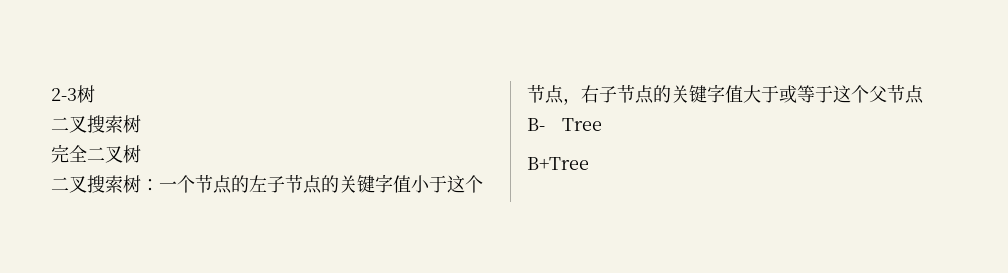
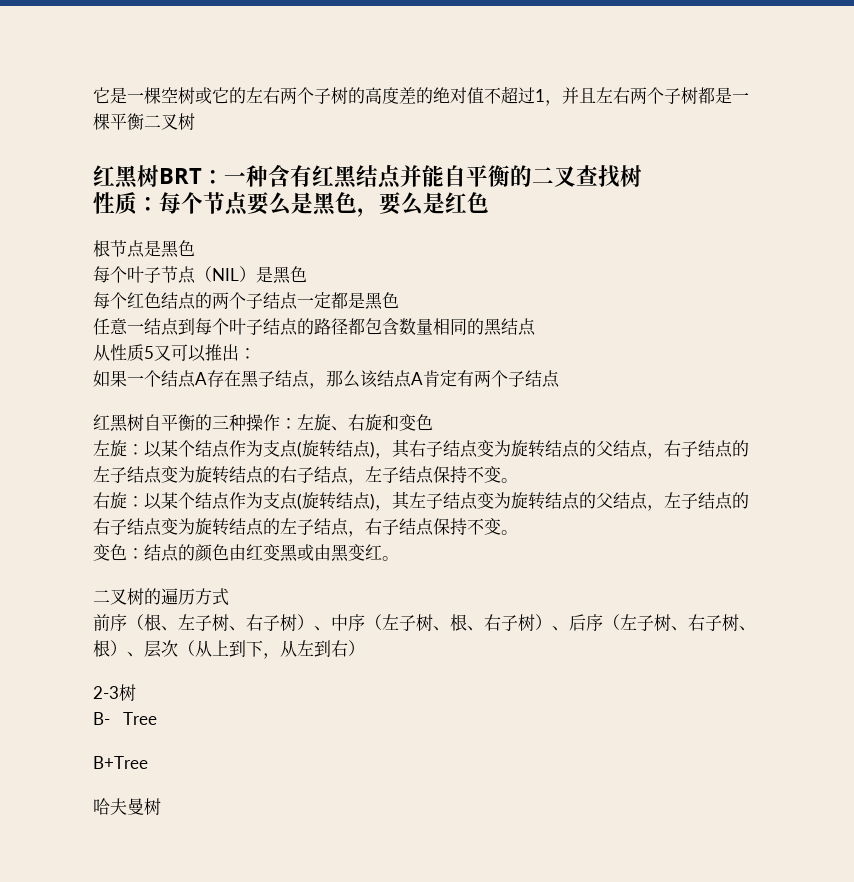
[51,85,95,103] [51,115,141,133] [51,144,141,163] [51,174,483,194] [527,84,924,105] 2-3树 // 二叉搜索树 // 完全二叉树 // 二叉搜索树：一个节点的左子节点的关键字值小于这个节点，右子节点的关键字值大于或等于这个父节点 -> [93,86,749,106] [93,113,195,130] [93,164,642,189] [93,192,489,217] [93,240,195,258] [93,266,307,284] [93,292,399,310] [93,318,536,336] [93,344,256,362] [93,370,560,389] [93,414,433,432] [93,439,749,459] [93,466,518,485] [93,491,749,511] [93,518,518,537] [93,544,399,562] [93,588,229,606] [93,614,756,631] [93,640,365,659] [93,684,136,701] 它是一棵空树或它的左右两个子树的高度差的绝对值不超过1，并且左右两个子树都是一棵平衡二叉树 // 红黑树BRT：一种含有红黑结点并能自平衡的二叉查找树 // 性质：每个节点要么是黑色，要么是红色 // 根节点是黑色 // 每个叶子节点（NIL）是黑色 // 每个红色结点的两个子结点一定都是黑色 // 任意一结点到每个叶子结点的路径都包含数量相同的黑结点 // 从性质5又可以推出： // 如果一个结点A存在黑子结点，那么该结点A肯定有两个子结点 // 红黑树自平衡的三种操作：左旋、右旋和变色 // 左旋：以某个结点作为支点(旋转结点)，其右子结点变为旋转结点的父结点，右子结点的左子结点变为旋转结点的右子结点，左子结点保持不变。 // 右旋：以某个结点作为支点(旋转结点)，其左子结点变为旋转结点的父结点，左子结点的右子结点变为旋转结点的左子结点，右子结点保持不变。 // 变色：结点的颜色由红变黑或由黑变红。 // 二叉树的遍历方式 // 前序（根、左子树、右子树）、中序（左子树、根、右子树）、后序（左子树、右子树、根）、层次（从上到下，从左到右） // 2-3树
(589, 163) none -> [93,798,161,815] // 哈夫曼树

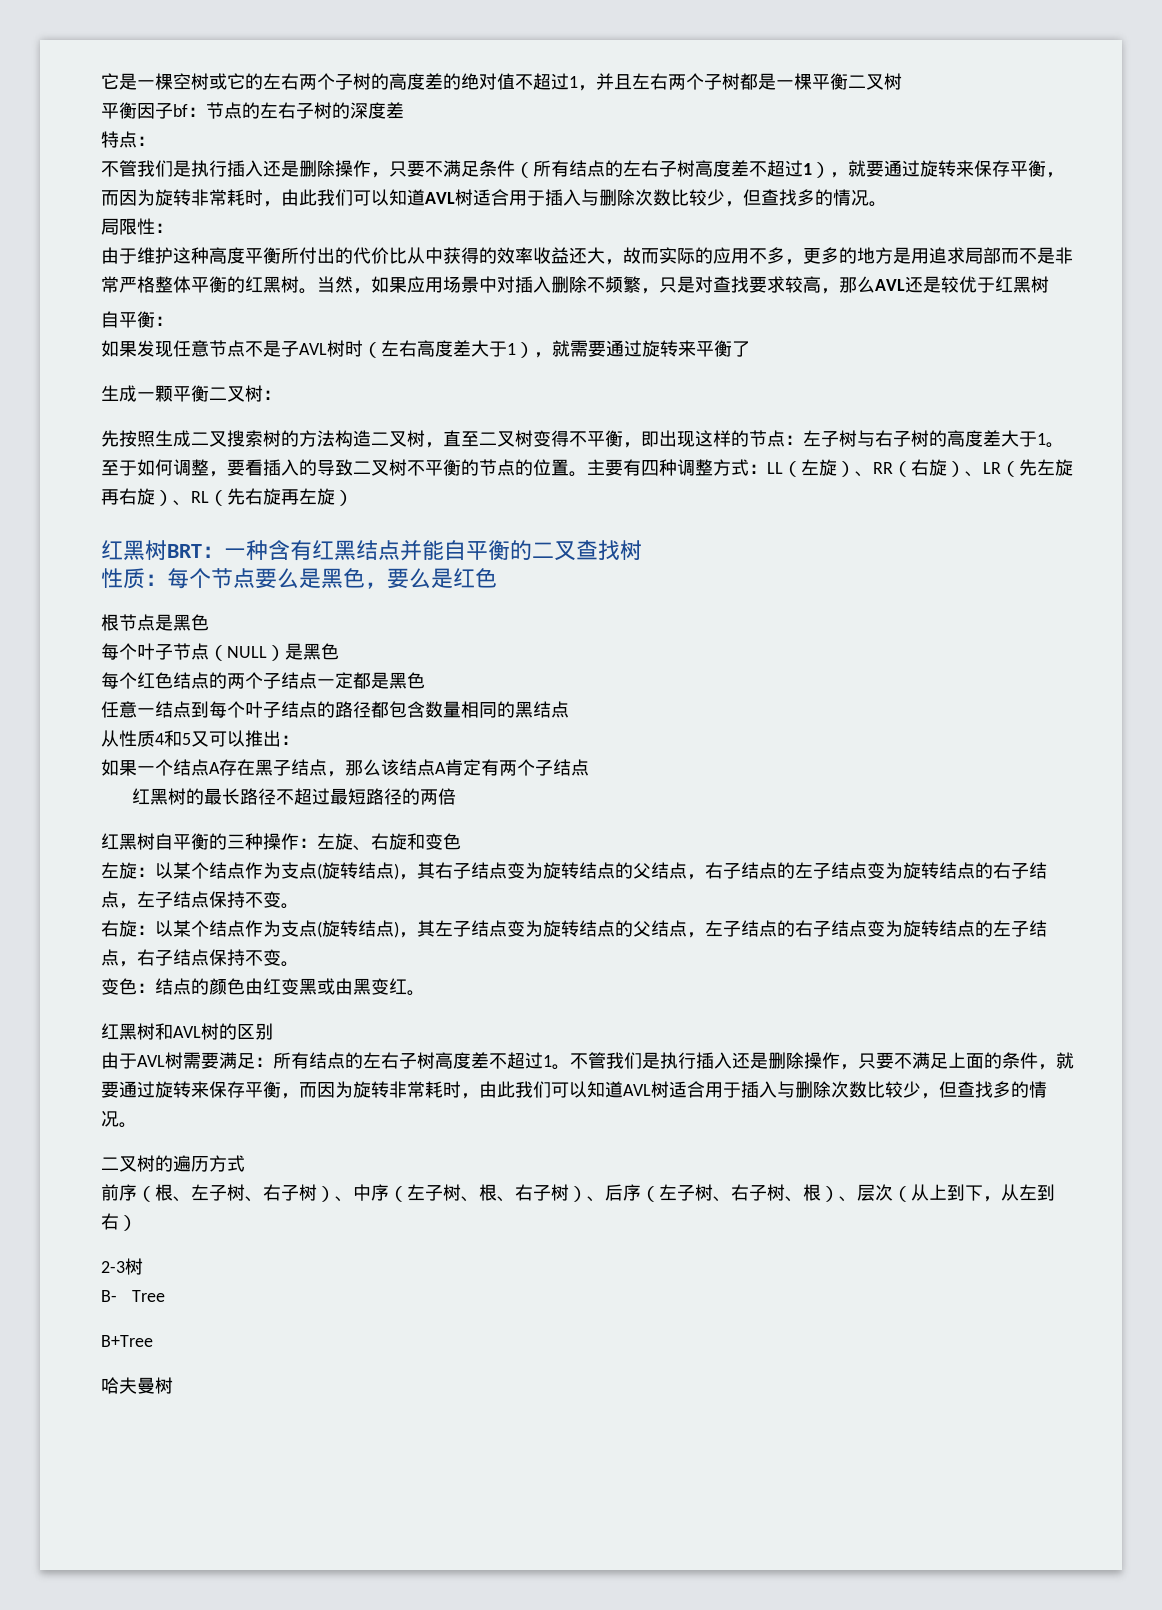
(195, 121) none -> [101,102,404,119] [101,131,155,148] [101,160,1064,178] [101,189,887,207] [101,218,173,235] [101,247,1073,265] [101,276,1049,294] [101,311,173,328] [101,340,750,358] [101,385,281,402] [101,430,1064,448] [101,459,1073,477] [101,488,353,506] // 平衡因子bf：节点的左右子树的深度差 // 特点： // 不管我们是执行插入还是删除操作，只要不满足条件（所有结点的左右子树高度差不超过1），就要通过旋转来保存平衡，而因为旋转非常耗时，由此我们可以知道AVL树适合用于插入与删除次数比较少，但查找多的情况。 // 局限性： // 由于维护这种高度平衡所付出的代价比从中获得的效率收益还大，故而实际的应用不多，更多的地方是用追求局部而不是非常严格整体平衡的红黑树。当然，如果应用场景中对插入删除不频繁，只是对查找要求较高，那么AVL还是较优于红黑树 // 自平衡： // 如果发现任意节点不是子AVL树时（左右高度差大于1），就需要通过旋转来平衡了 // 生成一颗平衡二叉树： // 先按照生成二叉搜索树的方法构造二叉树，直至二叉树变得不平衡，即出现这样的节点：左子树与右子树的高度差大于1。至于如何调整，要看插入的导致二叉树不平衡的节点的位置。主要有四种调整方式：LL（左旋）、RR（右旋）、LR（先左旋再右旋）、RL（先右旋再左旋）
[212,268,239,281] NIL -> [227,646,267,658] NULL
(144, 353) none -> [155,730,182,747] 4和
(560, 379) none -> [132,788,457,805] // 红黑树的最长路径不超过最短路径的两倍
(399, 558) none -> [101,1023,273,1040] [101,1052,1074,1070] [101,1081,1047,1099] [101,1110,137,1128] // 红黑树和AVL树的区别 // 由于AVL树需要满足：所有结点的左右子树高度差不超过1。不管我们是执行插入还是删除操作，只要不满足上面的条件，就要通过旋转来保存平衡，而因为旋转非常耗时，由此我们可以知道AVL树适合用于插入与删除次数比较少，但查找多的情况。

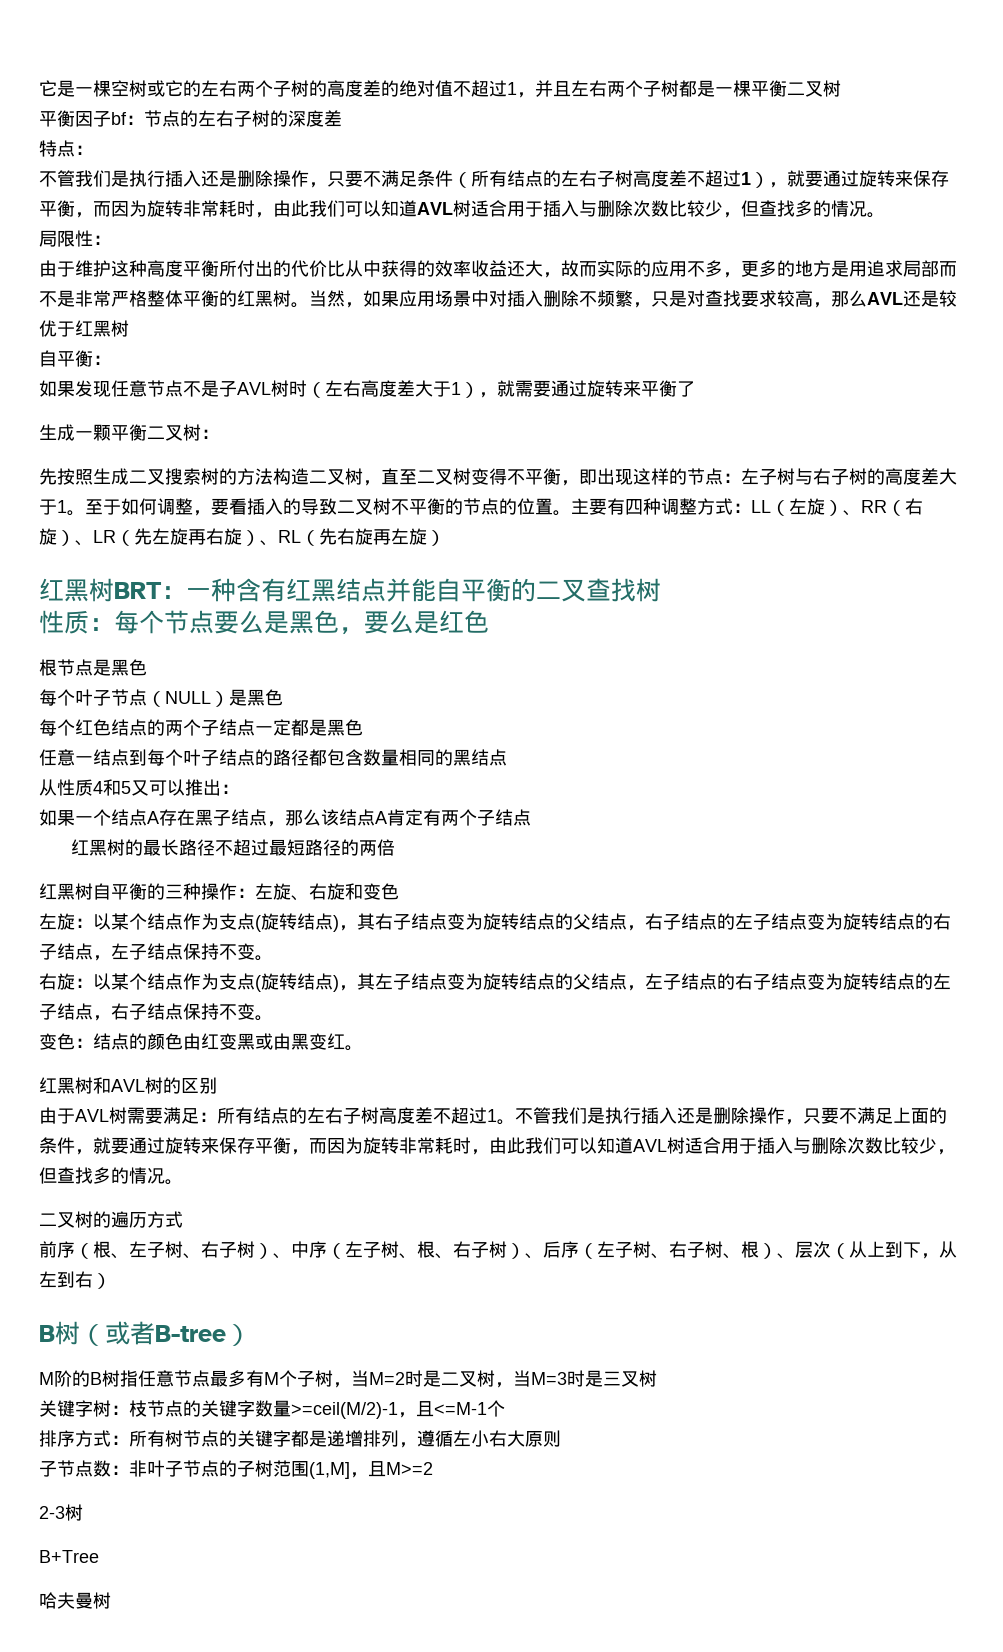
(137, 1223) none -> [39,1321,251,1346] [39,1370,657,1388] [39,1400,505,1419] [39,1430,561,1448] [39,1460,433,1479] // B树（或者B-tree） // M阶的B树指任意节点最多有M个子树，当M=2时是二叉树，当M=3时是三叉树 // 关键字树：枝节点的关键字数量>=ceil(M/2)-1，且<=M-1个 // 排序方式：所有树节点的关键字都是递增排列，遵循左小右大原则 // 子节点数：非叶子节点的子树范围(1,M]，且M>=2
[101,1290,166,1302] // B- Tree -> (83, 1512) none

